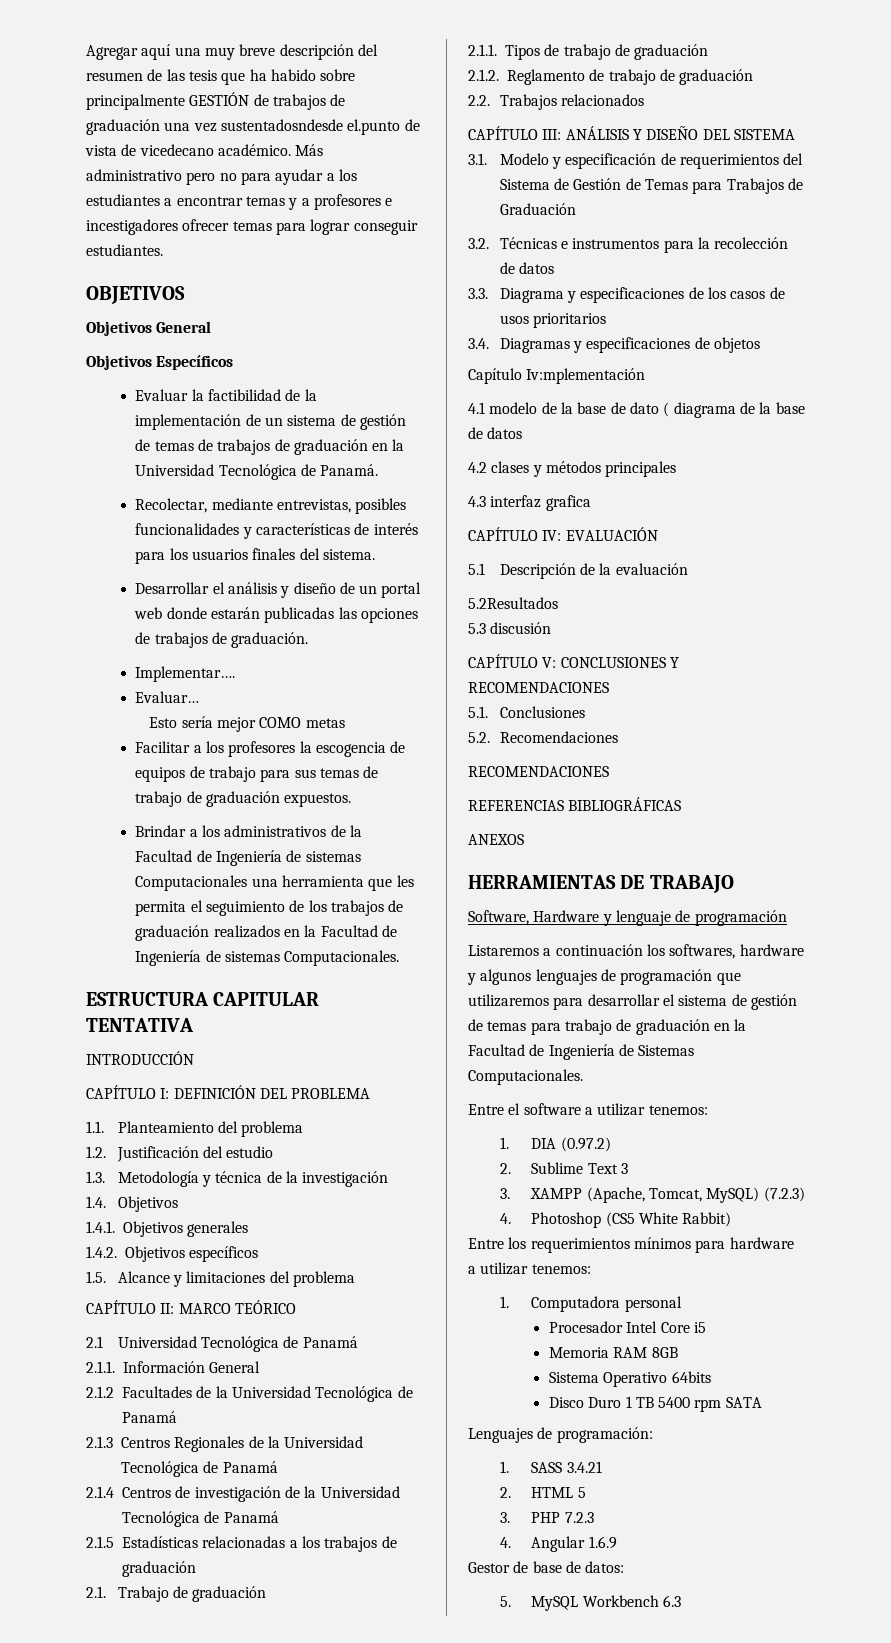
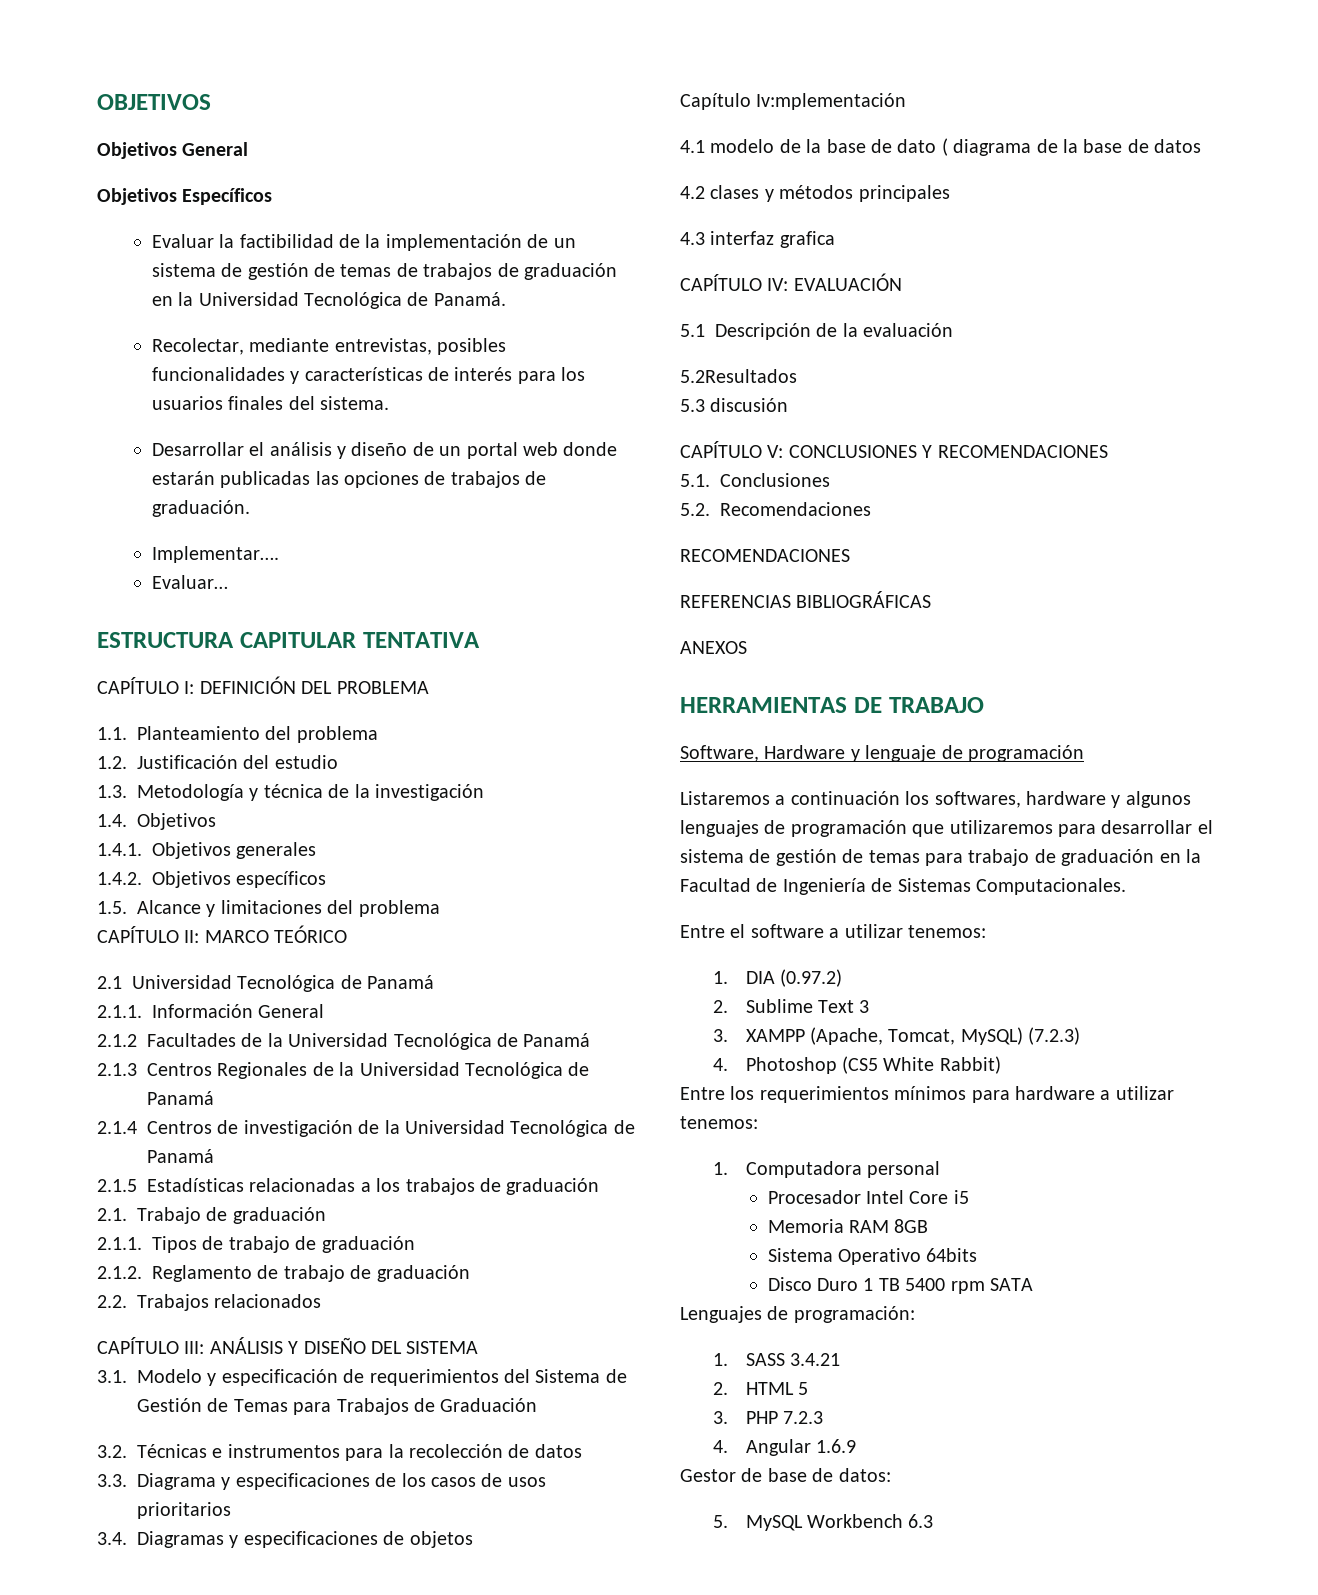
[86,44,378,60] [86,69,356,85] [86,92,346,110] [86,119,420,135] [85,144,324,156] [86,169,357,185] [86,194,393,210] [86,219,418,235] [86,244,163,256] Agregar aquí una muy breve descripción del resumen de las tesis que ha habido sobre principalmente GESTIÓN de trabajos de graduación una vez sustentadosndesde el.punto de vista de vicedecano académico. Más administrativo pero no para ayudar a los estudiantes a encontrar temas y a profesores e incestigadores ofrecer temas para lograr conseguir estudiantes. // -> (97, 102) none
[149,716,345,732] [135,741,406,757] [135,766,379,782] [135,791,352,807] [135,825,362,837] [135,850,361,866] [135,875,414,891] [135,900,404,916] [135,925,397,941] [135,950,400,966] // Esto sería mejor COMO metas // Facilitar a los profesores la escogencia de equipos de trabajo para sus temas de trabajo de graduación expuestos. // Brindar a los administrativos de la Facultad de Ingeniería de sistemas Computacionales una herramienta que les permita el seguimiento de los trabajos de graduación realizados en la Facultad de Ingeniería de sistemas Computacionales. -> (228, 582) none
[86,1051,194,1065] // INTRODUCCIÓN -> (480, 640) none

